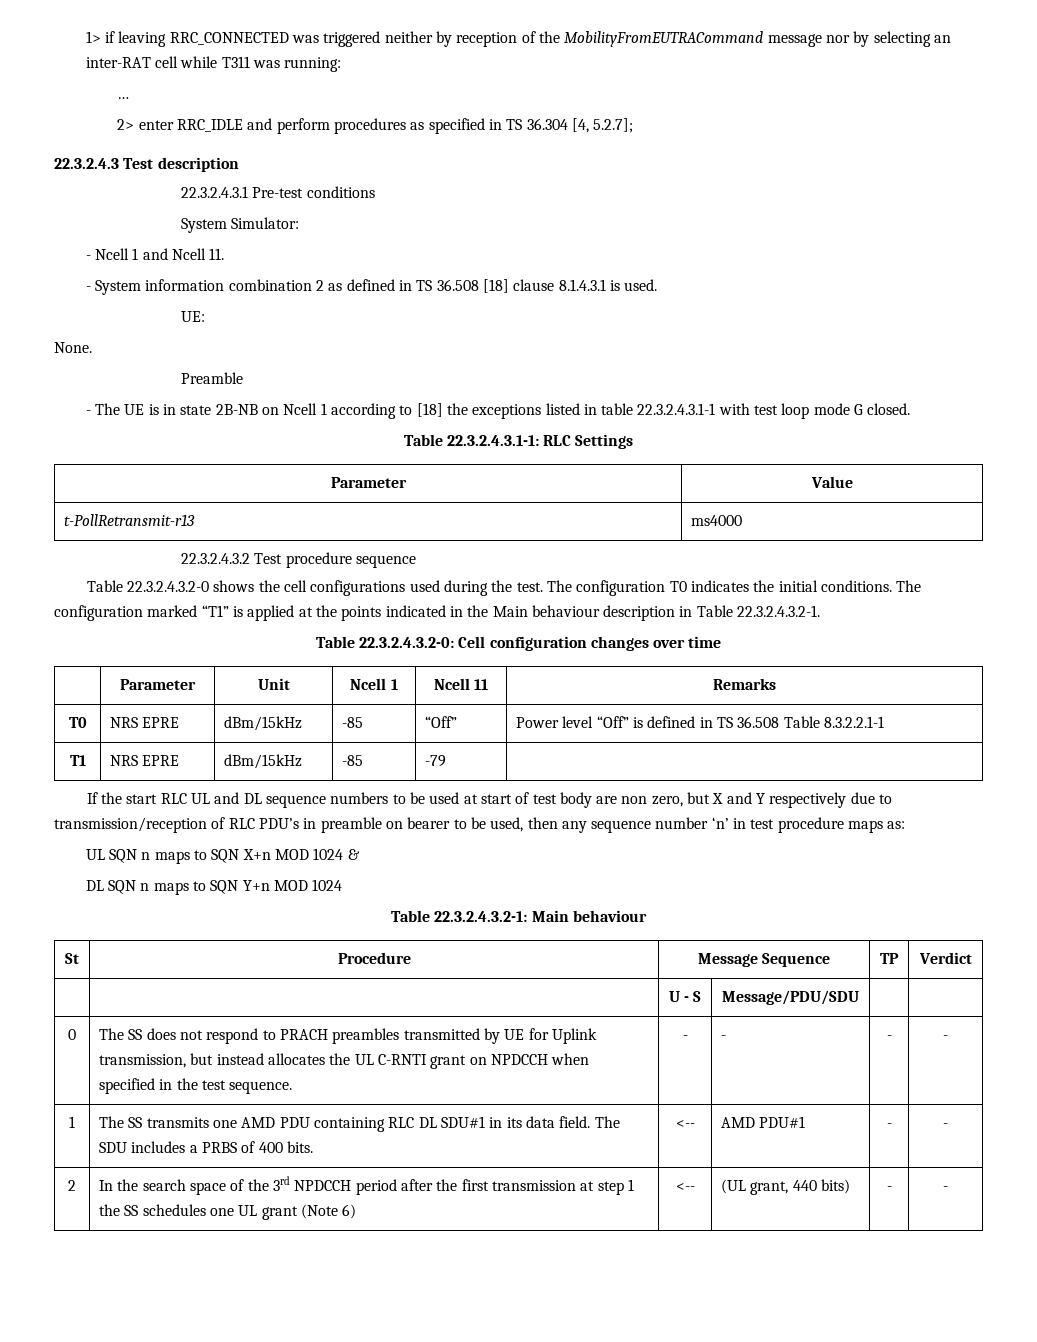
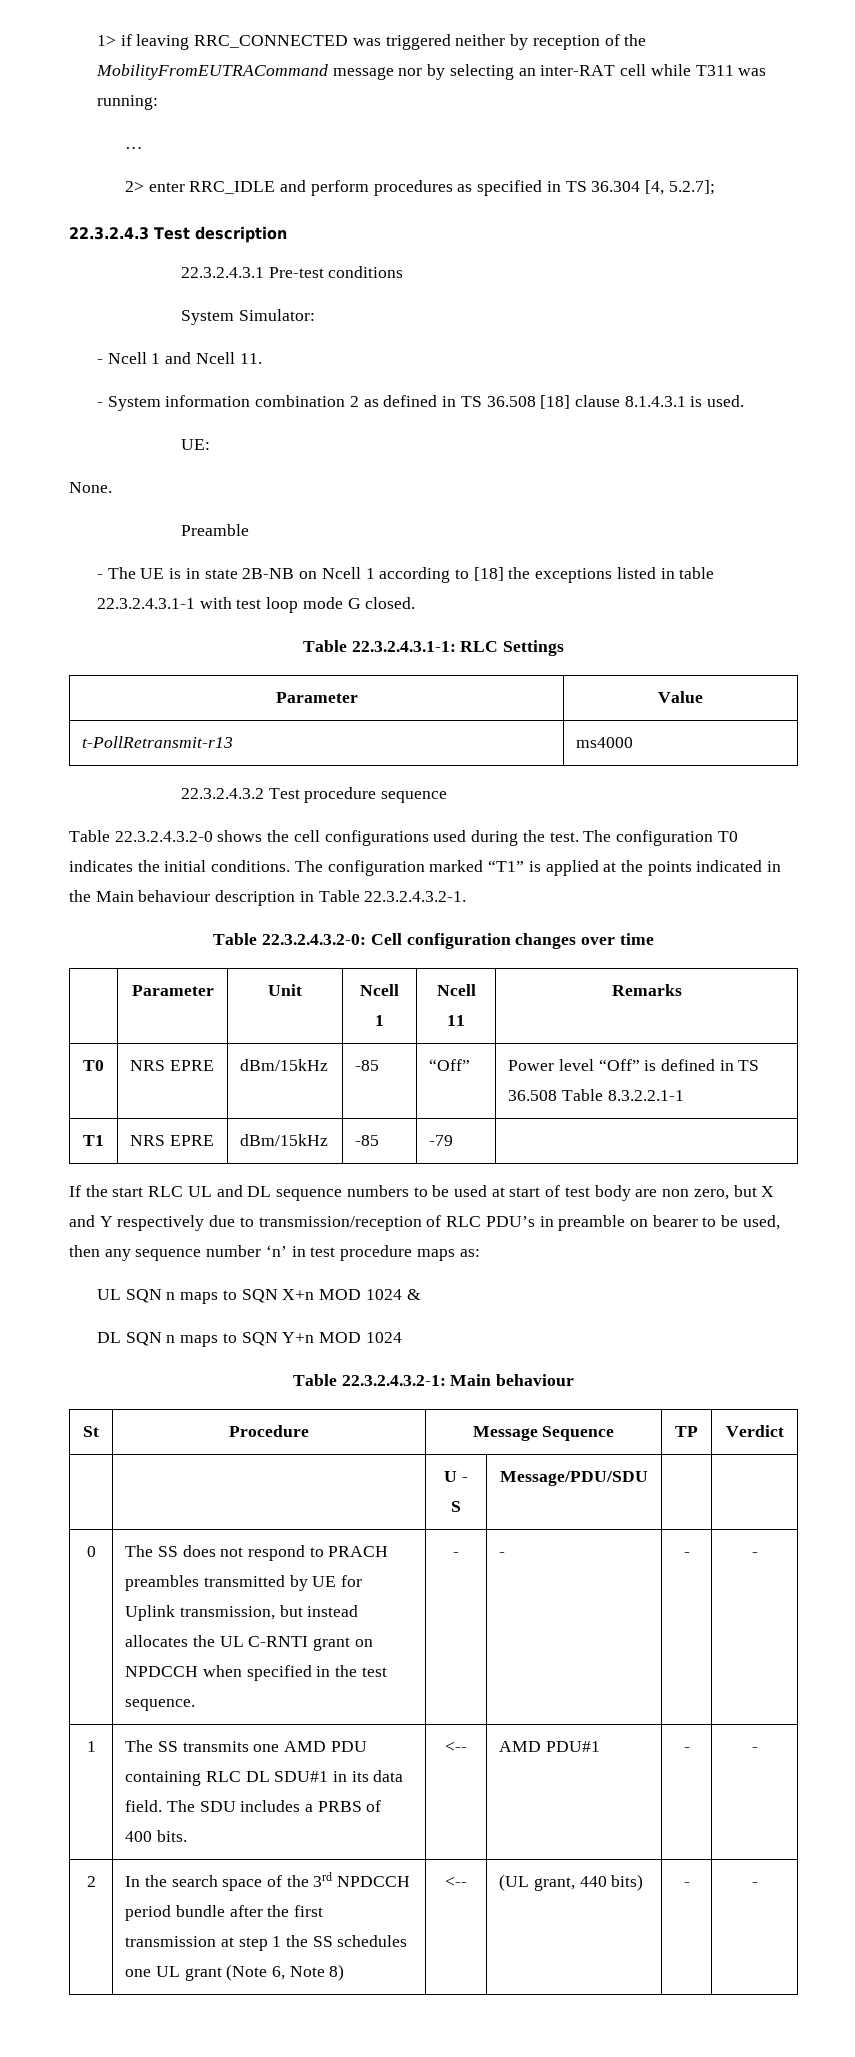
(397, 1187) none -> [175,1905,225,1917] bundle
[342,1204,357,1219] 6) -> [271,1964,345,1981] 6, Note 8)

